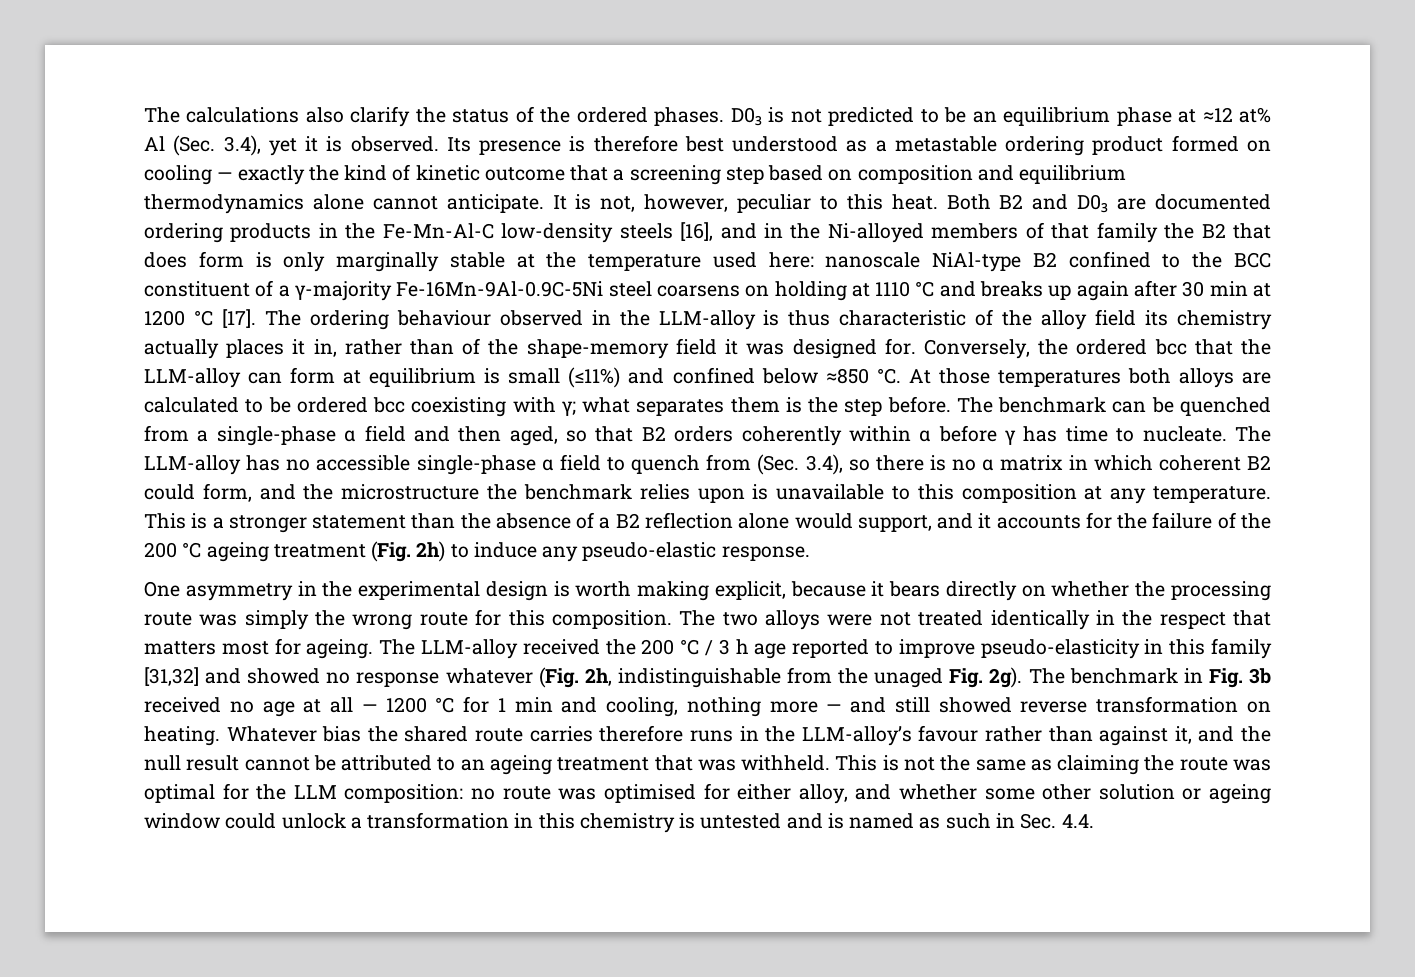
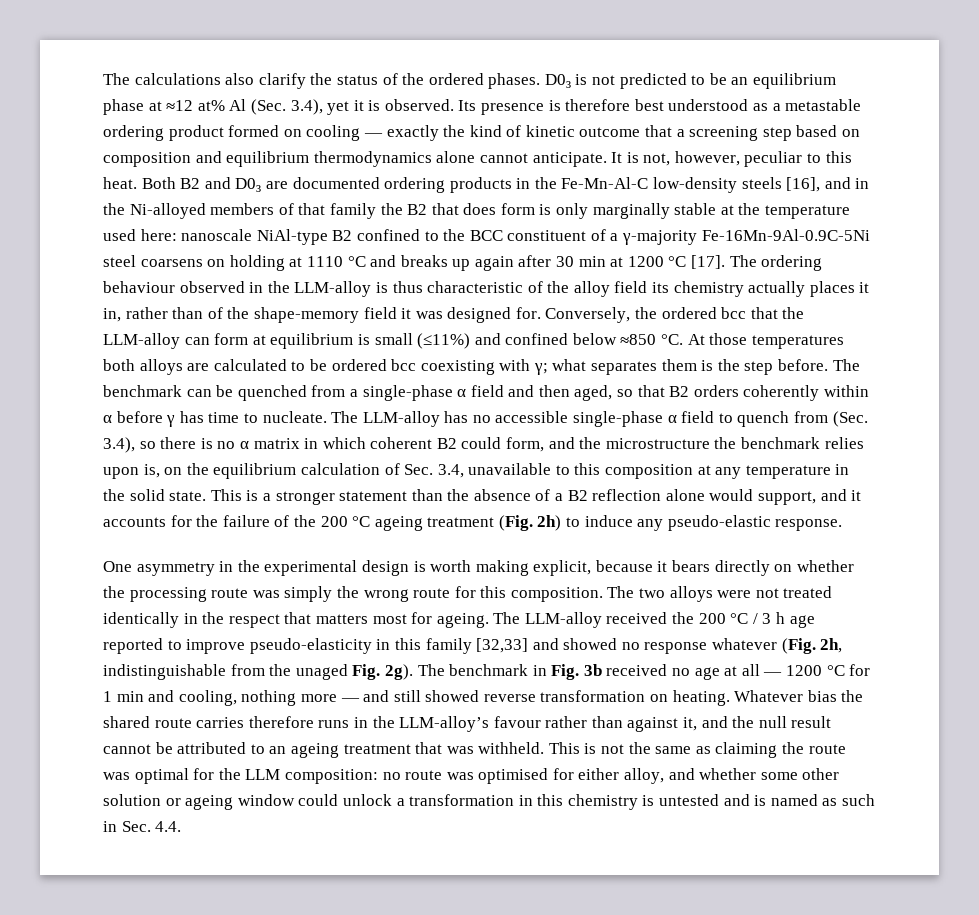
[752,484,769,500] is -> [143,463,464,479] is, on the equilibrium calculation of Sec. 3.4,
[1153,486,1271,503] temperature. -> [745,464,850,479] [103,489,207,501] temperature in the solid state.
[144,667,199,686] [31,32] -> [476,638,529,653] [32,33]

